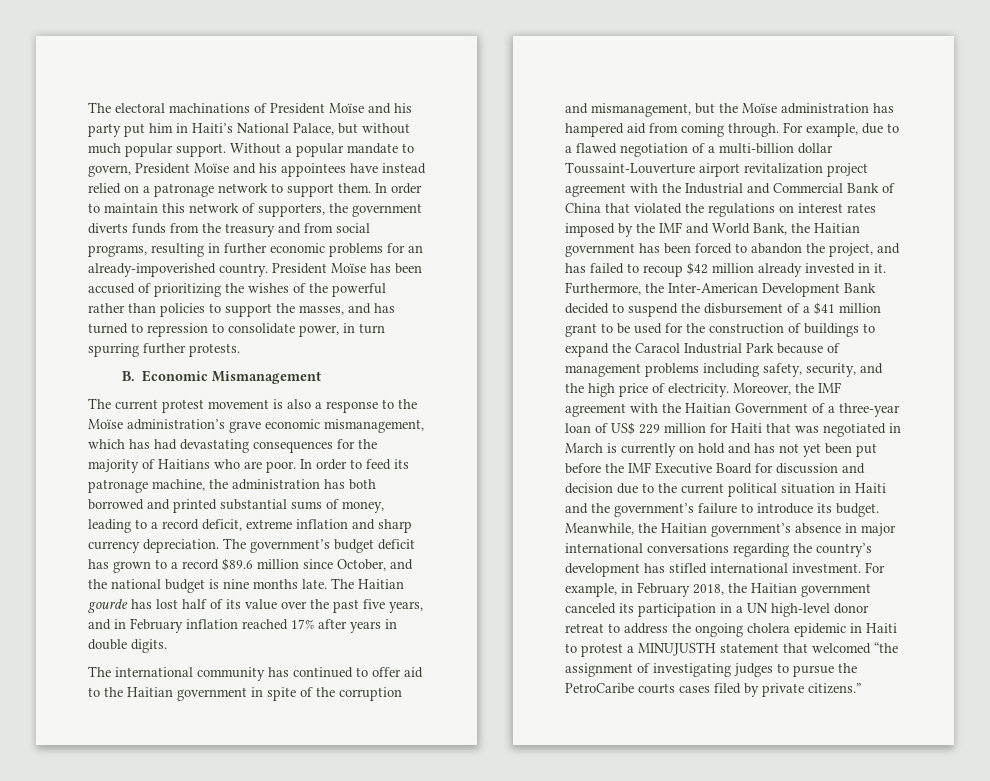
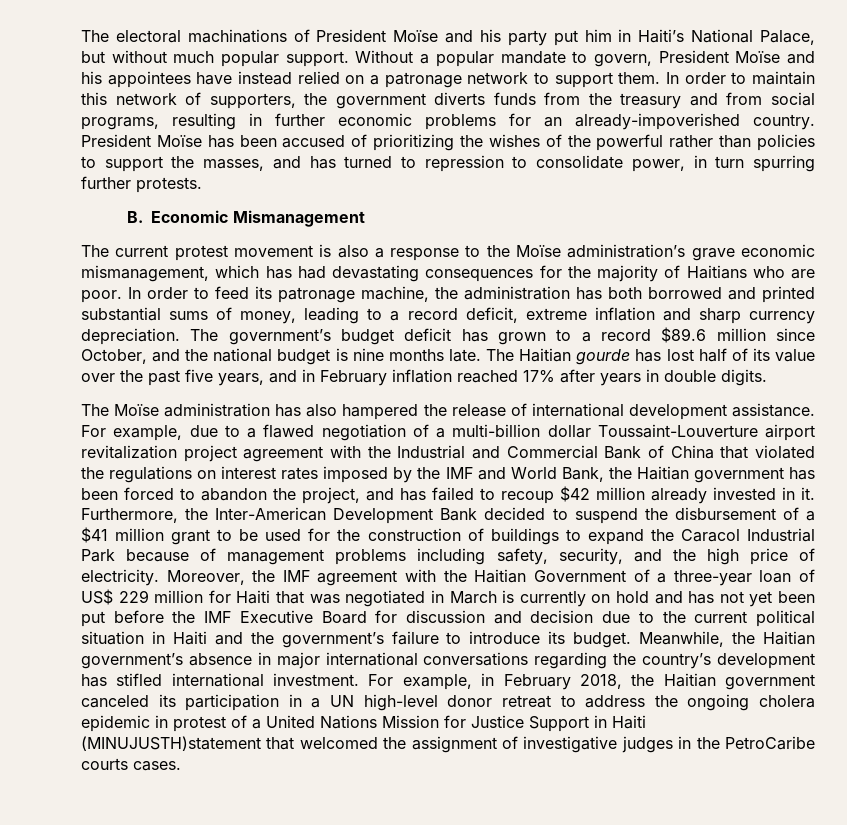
[115,667,423,681] [88,687,402,701] [565,103,894,117] [565,123,779,137] international community has continued to offer aid to the Haitian government in spite of the corruption and mismanagement, but the Moïse administration has hampered aid from coming through. -> [114,403,815,420] Moïse administration has also hampered the release of international development assistance.
[866,623,897,633] [565,642,779,657] Haiti to protest a MINUJUSTH statement -> [173,715,646,732] [81,736,261,751] protest of a United Nations Mission for Justice Support in Haiti (MINUJUSTH)statement
[874,642,898,653] “the -> [383,737,407,749] the
[653,663,857,677] [565,683,861,697] investigating judges to pursue the PetroCaribe courts cases filed by private citizens.” -> [523,736,815,753] [81,758,181,771] investigative judges in the PetroCaribe courts cases.

